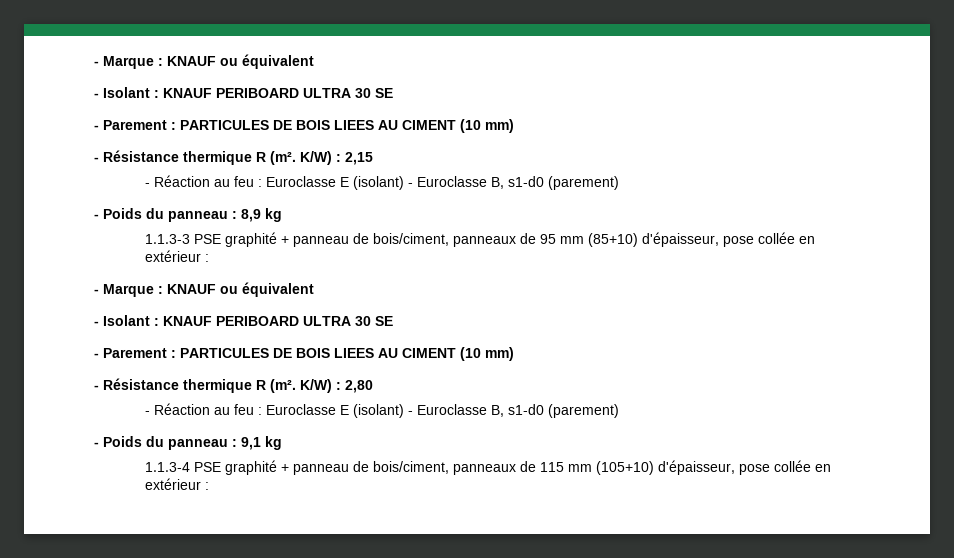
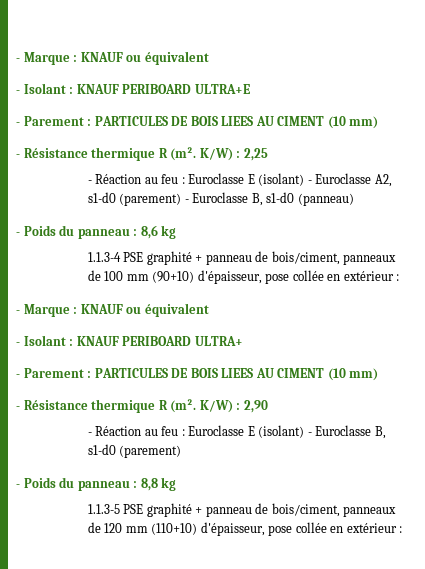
[303,88,393,98] ULTRA 30 SE -> [194,84,250,94] ULTRA+E
[345,152,373,165] 2,15 -> [243,148,268,161] [87,173,392,187] [87,192,354,206] [16,225,177,239] [87,251,397,265] [87,270,400,284] [16,303,209,317] [16,335,243,346] [16,368,379,381] [16,399,268,413] 2,25 // - Réaction au feu : Euroclasse E (isolant) - Euroclasse A2, s1-d0 (parement) - Euroclasse B, s1-d0 (panneau) // - Poids du panneau : 8,6 kg // 1.1.3-4 PSE graphité + panneau de bois/ciment, panneaux de 100 mm (90+10) d'épaisseur, pose collée en extérieur : // - Marque : KNAUF ou équivalent // - Isolant : KNAUF PERIBOARD ULTRA+ // - Parement : PARTICULES DE BOIS LIEES AU CIMENT (10 mm) // - Résistance thermique R (m². K/W) : 2,90
[241,208,282,222] [144,232,815,247] [144,250,209,262] [94,282,314,297] [94,315,393,326] [94,347,514,361] [94,378,373,393] [144,403,619,418] [94,436,282,450] [144,460,831,475] [144,478,209,490] 8,9 kg // 1.1.3-3 PSE graphité + panneau de bois/ciment, panneaux de 95 mm (85+10) d'épaisseur, pose collée en extérieur : // - Marque : KNAUF ou équivalent // - Isolant : KNAUF PERIBOARD ULTRA 30 SE // - Parement : PARTICULES DE BOIS LIEES AU CIMENT (10 mm) // - Résistance thermique R (m². K/W) : 2,80 // - Réaction au feu : Euroclasse E (isolant) - Euroclasse B, s1-d0 (parement) // - Poids du panneau : 9,1 kg // 1.1.3-4 PSE graphité + panneau de bois/ciment, panneaux de 115 mm (105+10) d'épaisseur, pose collée en extérieur : -> [140,477,177,491] [87,503,397,517] [87,522,403,536] 8,8 kg // 1.1.3-5 PSE graphité + panneau de bois/ciment, panneaux de 120 mm (110+10) d'épaisseur, pose collée en extérieur :

